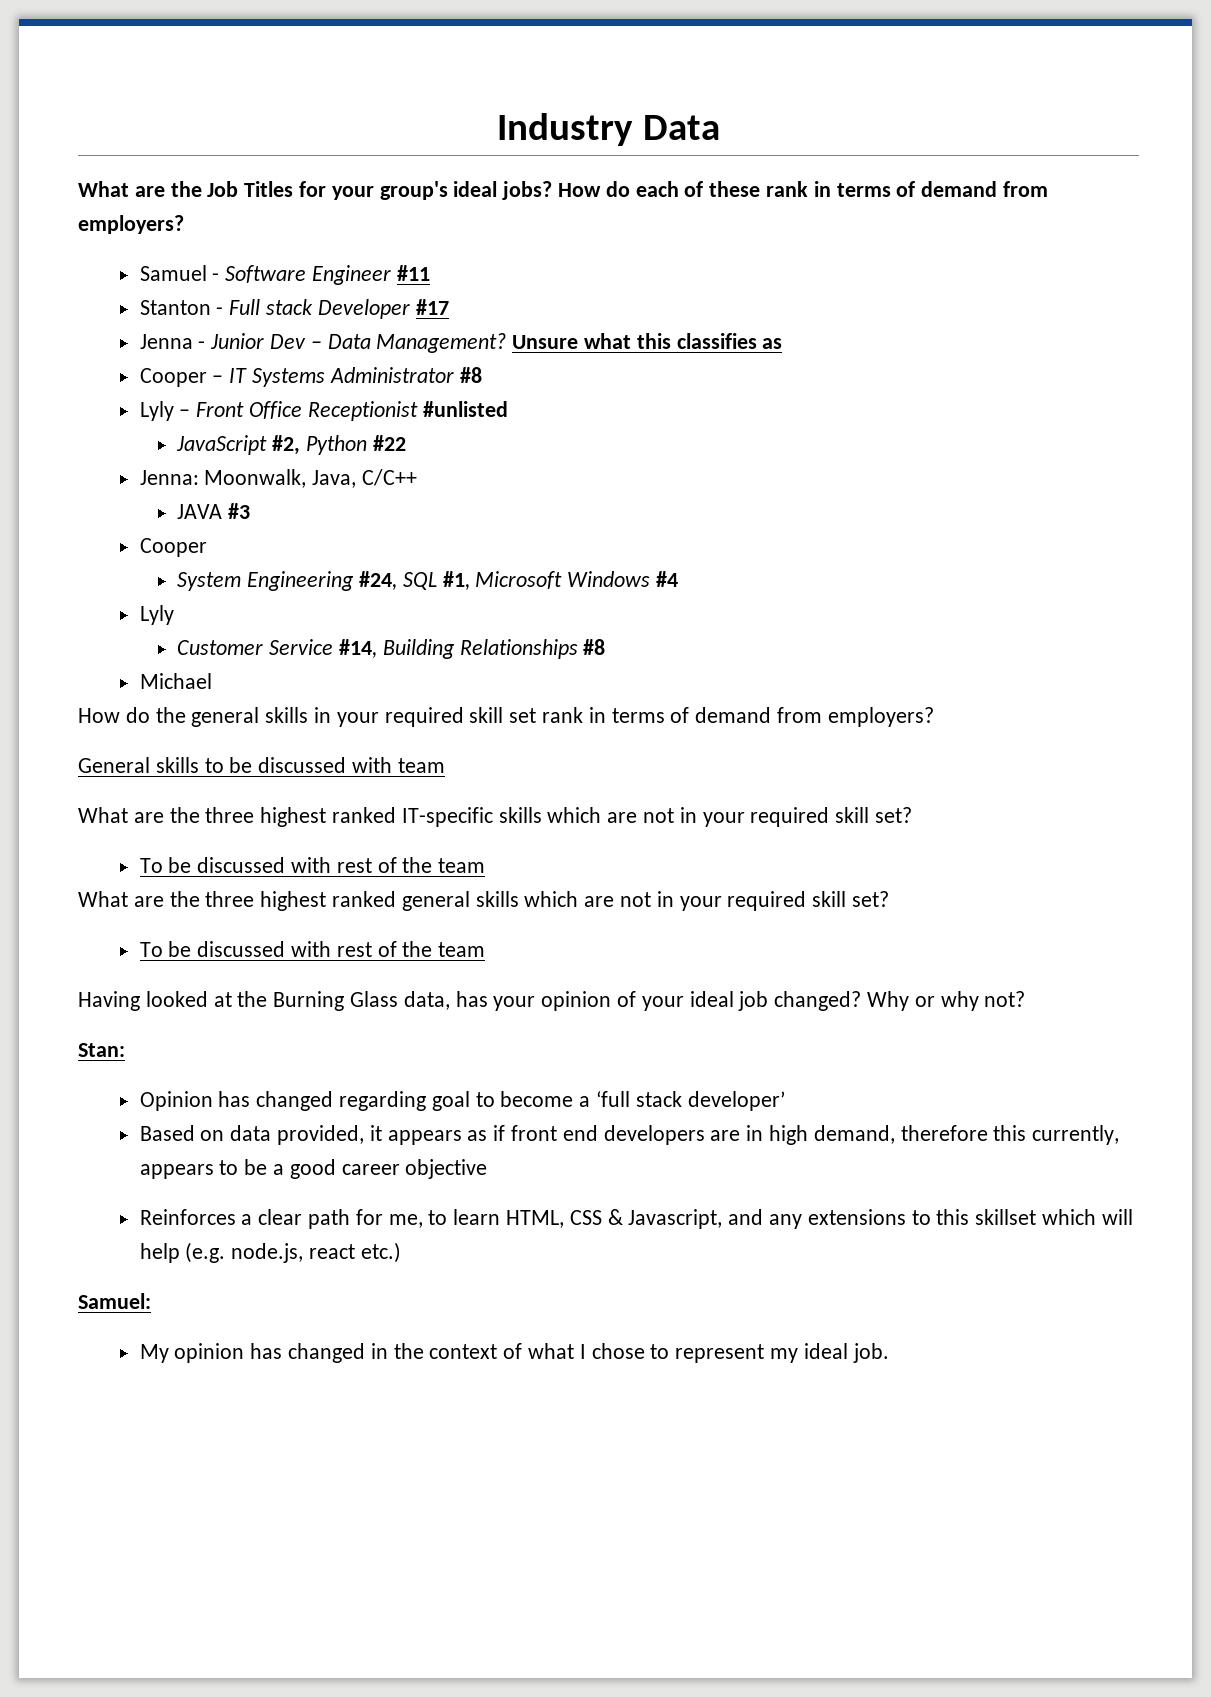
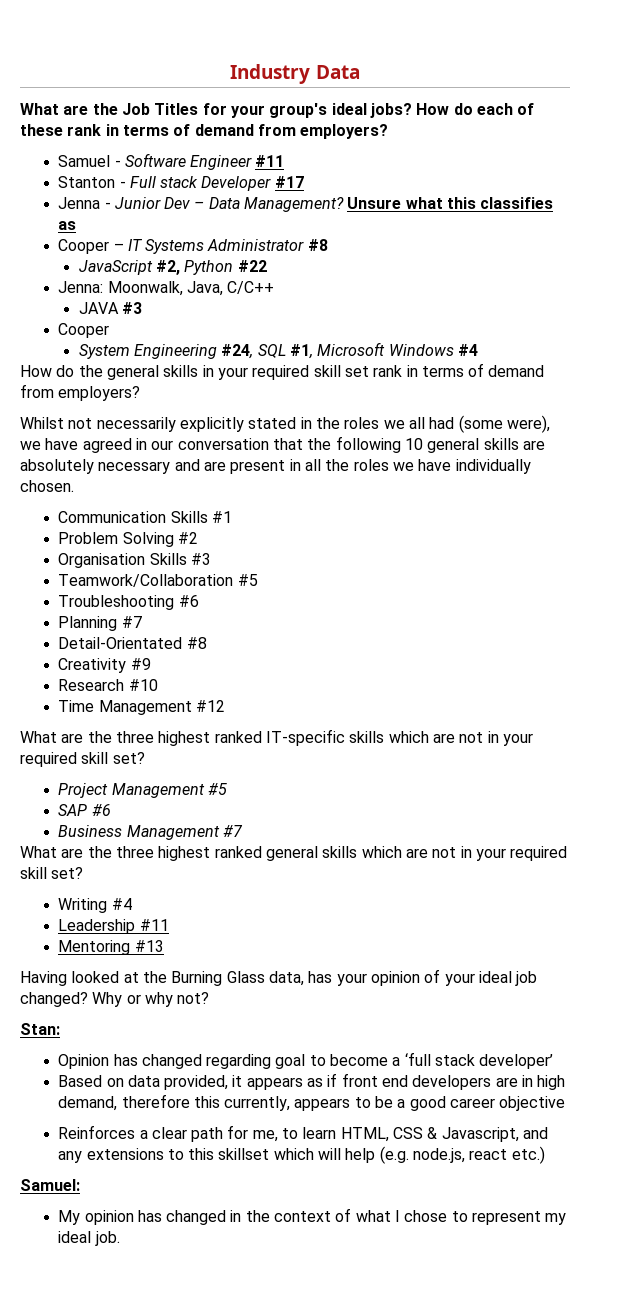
[139,401,508,421] // Lyly – Front Office Receptionist #unlisted -> (328, 245) none
[139,605,174,625] [177,639,606,659] [139,673,212,689] // Lyly // Customer Service #14, Building Relationships #8 // Michael -> (479, 350) none
[78,757,445,773] General skills to be discussed with team -> [20,415,550,433] [20,436,545,453] [20,459,531,474] [20,480,74,492] [58,511,232,523] [58,532,198,547] [58,553,211,568] [58,574,258,587] [58,595,199,610] [58,616,142,631] [58,637,207,649] [58,658,151,673] [58,679,158,691] [58,700,225,715] Whilst not necessarily explicitly stated in the roles we all had (some were), we have agreed in our conversation that the following 10 general skills are absolutely necessary and are present in all the roles we have individually chosen. // Communication Skills #1 // Problem Solving #2 // Organisation Skills #3 // Teamwork/Collaboration #5 // Troubleshooting #6 // Planning #7 // Detail-Orientated #8 // Creativity #9 // Research #10 // Time Management #12
[139,857,486,873] To be discussed with rest of the team -> [58,783,227,798] [58,804,111,816] [58,825,243,840] Project Management #5 // SAP #6 // Business Management #7
[139,941,486,957] To be discussed with rest of the team -> [58,898,132,913] [58,919,169,934] [58,940,164,955] Writing #4 // Leadership #11 // Mentoring #13

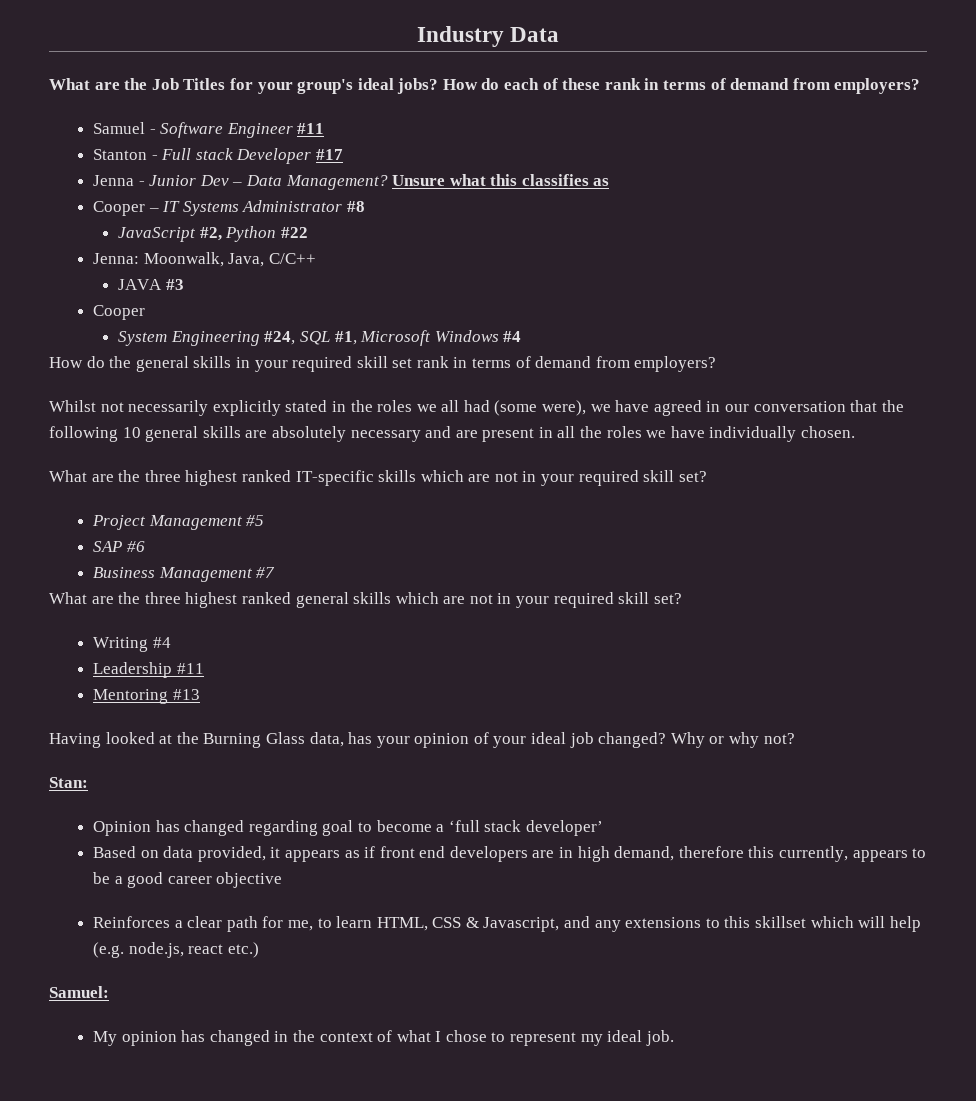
[58,511,232,523] [58,532,198,547] [58,553,211,568] [58,574,258,587] [58,595,199,610] [58,616,142,631] [58,637,207,649] [58,658,151,673] [58,679,158,691] [58,700,225,715] // Communication Skills #1 // Problem Solving #2 // Organisation Skills #3 // Teamwork/Collaboration #5 // Troubleshooting #6 // Planning #7 // Detail-Orientated #8 // Creativity #9 // Research #10 // Time Management #12 -> (856, 432) none

